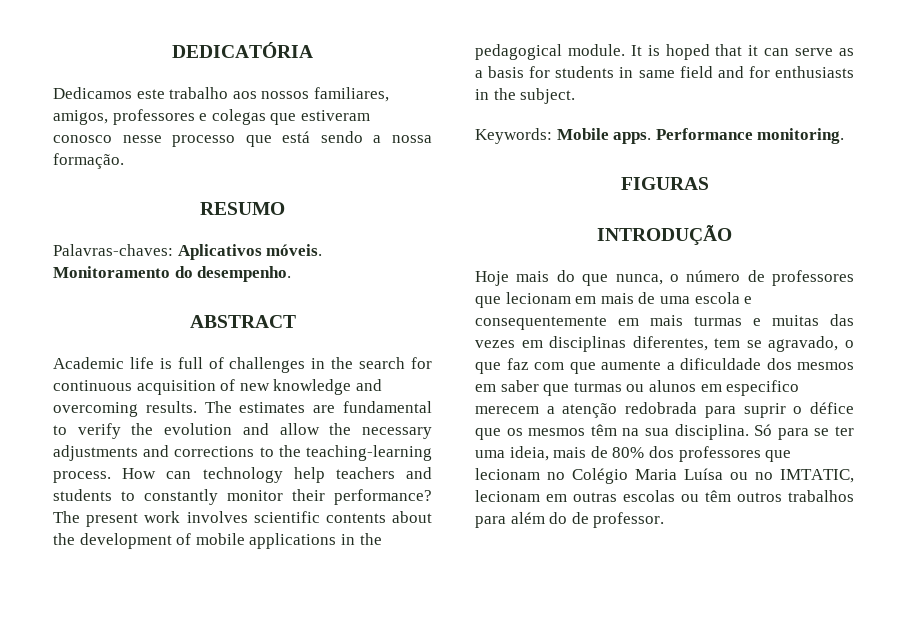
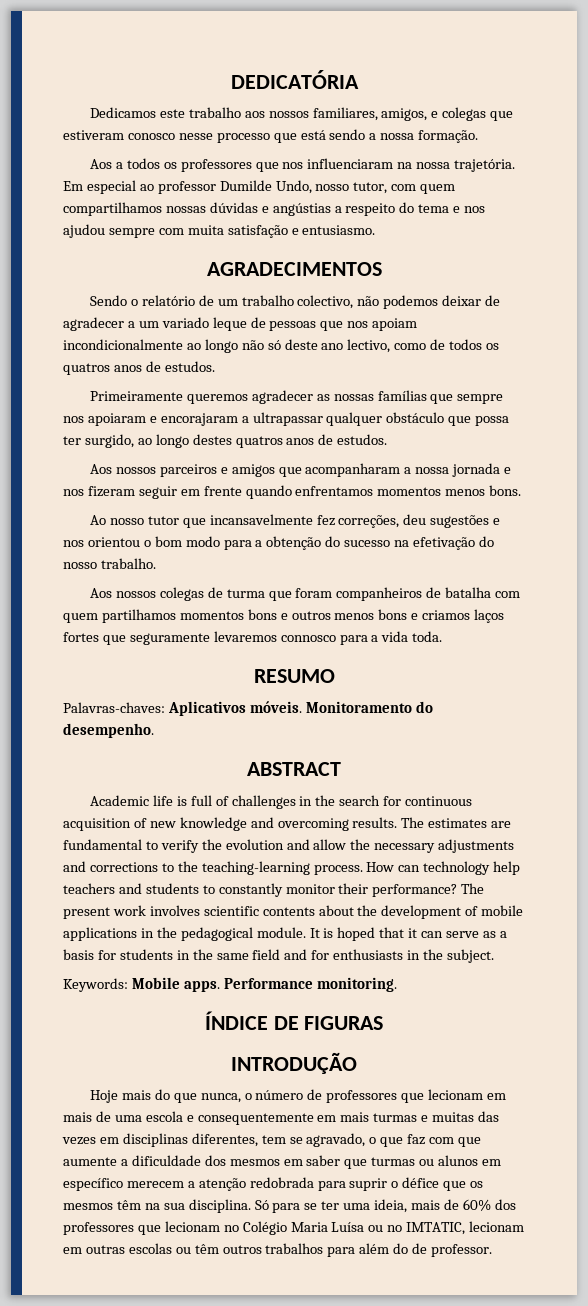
[112,109,195,125] professores -> (428, 114) none
(124, 161) none -> [89,158,516,172] [63,180,456,194] [63,202,486,216] [63,224,376,238] [206,262,382,276] [89,295,501,309] [63,317,418,331] [63,339,500,353] [63,361,215,375] [89,390,504,404] [63,412,510,426] [63,434,388,448] [89,463,512,477] [63,485,522,499] [89,514,501,528] [63,536,494,550] [63,558,156,569] [89,587,521,601] [63,609,505,623] [63,631,443,645] // Aos a todos os professores que nos influenciaram na nossa trajetória. Em especial ao professor Dumilde Undo, nosso tutor, com quem compartilhamos nossas dúvidas e angústias a respeito do tema e nos ajudou sempre com muita satisfação e entusiasmo. // AGRADECIMENTOS // Sendo o relatório de um trabalho colectivo, não podemos deixar de agradecer a um variado leque de pessoas que nos apoiam incondicionalmente ao longo não só deste ano lectivo, como de todos os quatros anos de estudos. // Primeiramente queremos agradecer as nossas famílias que sempre nos apoiaram e encorajaram a ultrapassar qualquer obstáculo que possa ter surgido, ao longo destes quatros anos de estudos. // Aos nossos parceiros e amigos que acompanharam a nossa jornada e nos fizeram seguir em frente quando enfrentamos momentos menos bons. // Ao nosso tutor que incansavelmente fez correções, deu sugestões e nos orientou o bom modo para a obtenção do sucesso na efetivação do nosso trabalho. // Aos nossos colegas de turma que foram companheiros de batalha com quem partilhamos momentos bons e outros menos bons e criamos laços fortes que seguramente levaremos connosco para a vida toda.
(634, 72) none -> [192,949,213,960] the
(845, 136) none -> [204,1011,299,1030] ÍNDICE DE
[726,380,800,396] especifico -> [63,1178,123,1191] específico
[612,447,645,458] 80% -> [462,1199,491,1211] 60%

